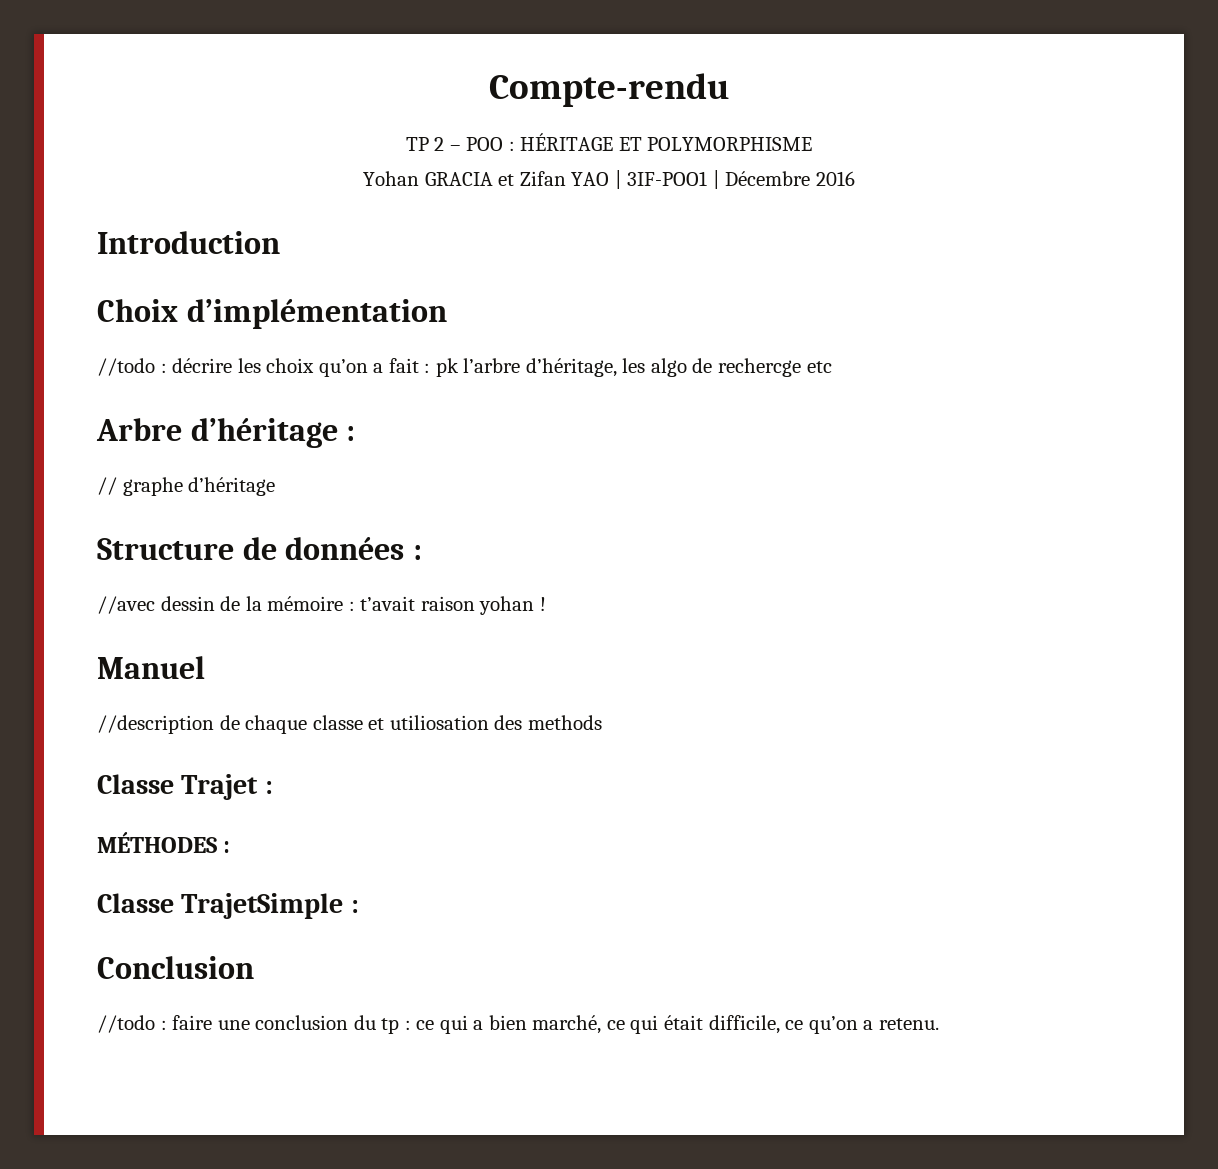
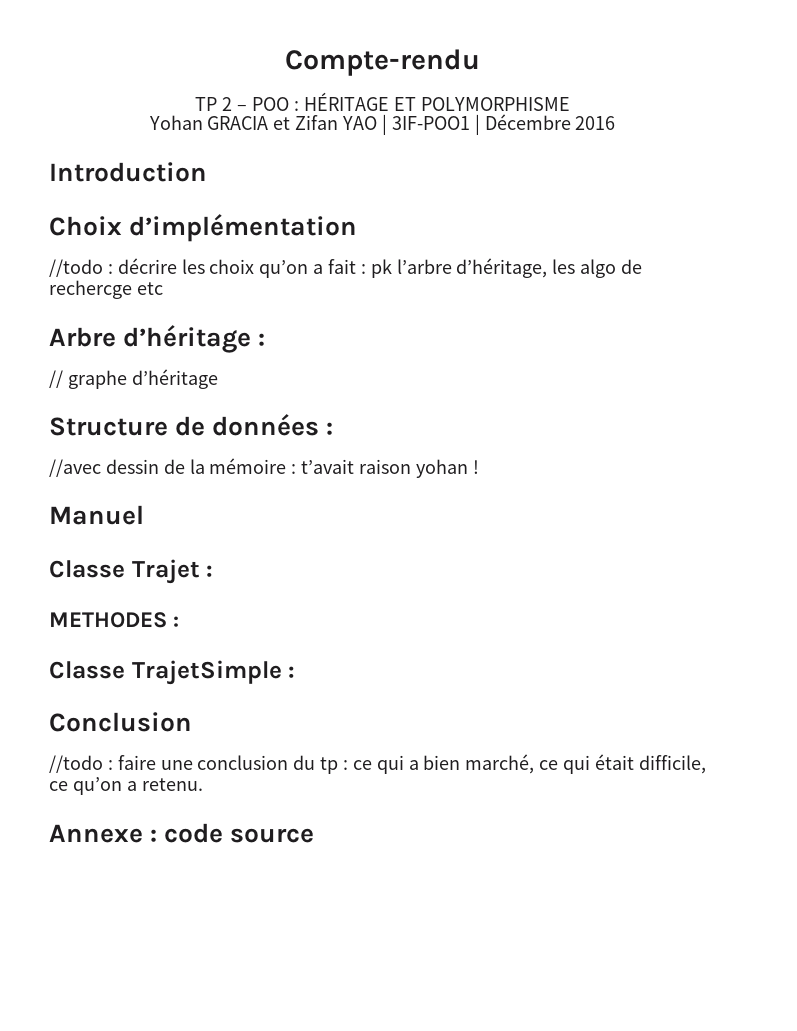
[97,715,602,734] // //description de chaque classe et utiliosation des methods -> (144, 515) none
[97,832,217,853] MÉTHODES -> [49,612,167,628] METHODES
(939, 1024) none -> [49,823,315,843] // Annexe : code source

